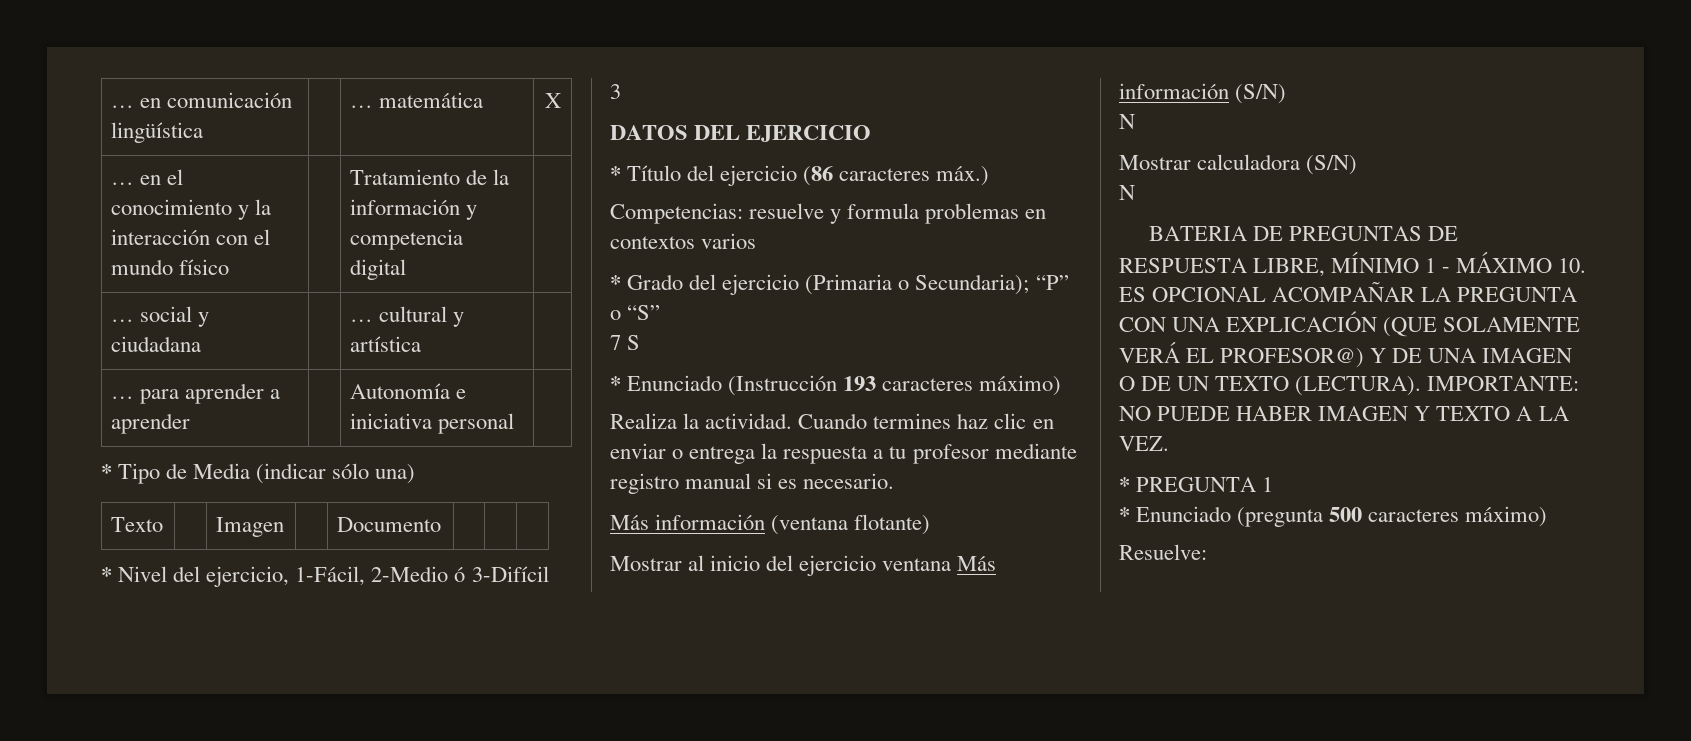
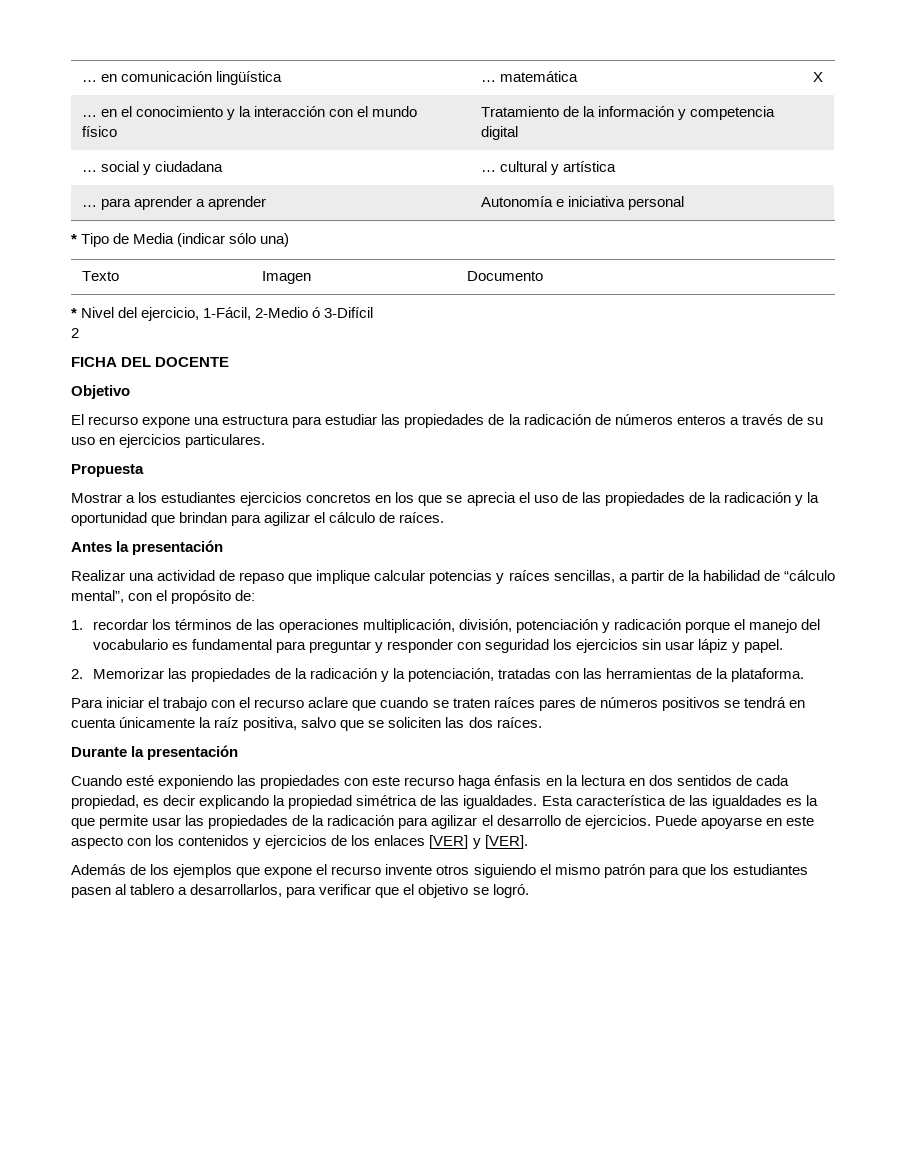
[610,84,621,99] [610,125,872,142] [610,165,990,186] [610,203,1047,224] [610,233,757,249] [610,274,1069,295] [610,305,661,320] [610,335,641,350] [610,375,1062,396] [610,413,1054,429] [610,443,1077,464] [610,473,895,494] [610,514,931,535] [610,555,997,576] [1119,83,1287,104] [1119,114,1135,129] [1119,154,1358,175] [1119,185,1135,200] [1148,226,1459,241] [1119,251,1587,277] [1119,281,1578,302] [1119,311,1581,337] [1119,341,1573,368] [1119,376,1580,396] [1119,406,1569,421] [1119,436,1169,451] [1119,477,1274,492] [1119,506,1548,527] [1119,544,1207,560] 3 // DATOS DEL EJERCICIO // * Título del ejercicio (86 caracteres máx.) // Competencias: resuelve y formula problemas en contextos varios // * Grado del ejercicio (Primaria o Secundaria); “P” o “S” // 7 S // * Enunciado (Instrucción 193 caracteres máximo) // Realiza la actividad. Cuando termines haz clic en enviar o entrega la respuesta a tu profesor mediante registro manual si es necesario. // Más información (ventana flotante) // Mostrar al inicio del ejercicio ventana Más información (S/N) // N // Mostrar calculadora (S/N) // N // BATERIA DE PREGUNTAS DE RESPUESTA LIBRE, MÍNIMO 1 - MÁXIMO 10. ES OPCIONAL ACOMPAÑAR LA PREGUNTA CON UNA EXPLICACIÓN (QUE SOLAMENTE VERÁ EL PROFESOR@) Y DE UNA IMAGEN O DE UN TEXTO (LECTURA). IMPORTANTE: NO PUEDE HABER IMAGEN Y TEXTO A LA VEZ. // * PREGUNTA 1 // * Enunciado (pregunta 500 caracteres máximo) // Resuelve: -> [71,328,79,338] [71,357,230,367] [71,385,130,399] [71,414,823,428] [71,434,266,448] [71,464,144,477] [71,492,819,506] [71,512,445,526] [71,540,224,555] [71,570,835,584] [71,590,256,604] [71,619,821,633] [92,639,784,653] [71,668,805,682] [71,697,805,711] [71,717,542,731] [71,745,239,760] [71,775,789,789] [71,795,818,809] [71,815,814,829] [71,835,528,849] [71,864,808,878] [71,884,529,898] 2 // FICHA DEL DOCENTE // Objetivo // El recurso expone una estructura para estudiar las propiedades de la radicación de números enteros a través de su uso en ejercicios particulares. // Propuesta // Mostrar a los estudiantes ejercicios concretos en los que se aprecia el uso de las propiedades de la radicación y la oportunidad que brindan para agilizar el cálculo de raíces. // Antes la presentación // Realizar una actividad de repaso que implique calcular potencias y raíces sencillas, a partir de la habilidad de “cálculo mental”, con el propósito de: // 1. recordar los términos de las operaciones multiplicación, división, potenciación y radicación porque el manejo del vocabulario es fundamental para preguntar y responder con seguridad los ejercicios sin usar lápiz y papel. // 2. Memorizar las propiedades de la radicación y la potenciación, tratadas con las herramientas de la plataforma. // Para iniciar el trabajo con el recurso aclare que cuando se traten raíces pares de números positivos se tendrá en cuenta únicamente la raíz positiva, salvo que se soliciten las dos raíces. // Durante la presentación // Cuando esté exponiendo las propiedades con este recurso haga énfasis en la lectura en dos sentidos de cada propiedad, es decir explicando la propiedad simétrica de las igualdades. Esta característica de las igualdades es la que permite usar las propiedades de la radicación para agilizar el desarrollo de ejercicios. Puede apoyarse en este aspecto con los contenidos y ejercicios de los enlaces [VER] y [VER]. // Además de los ejemplos que expone el recurso invente otros siguiendo el mismo patrón para que los estudiantes pasen al tablero a desarrollarlos, para verificar que el objetivo se logró.

